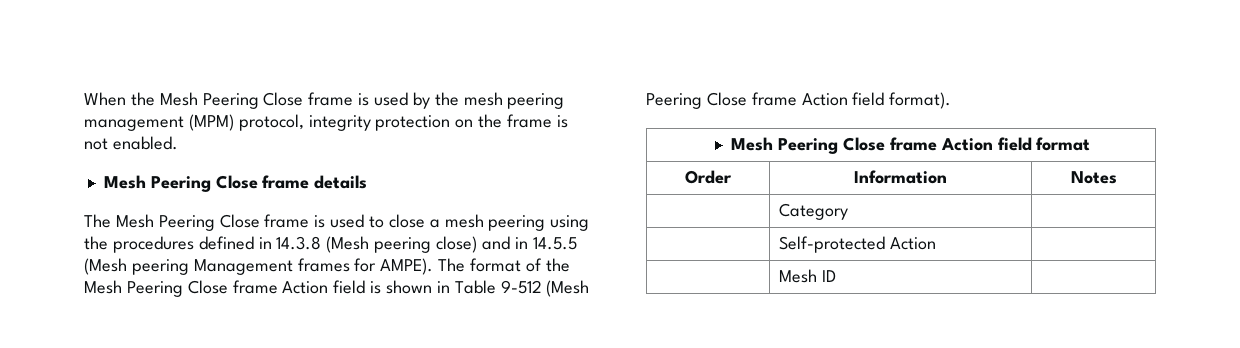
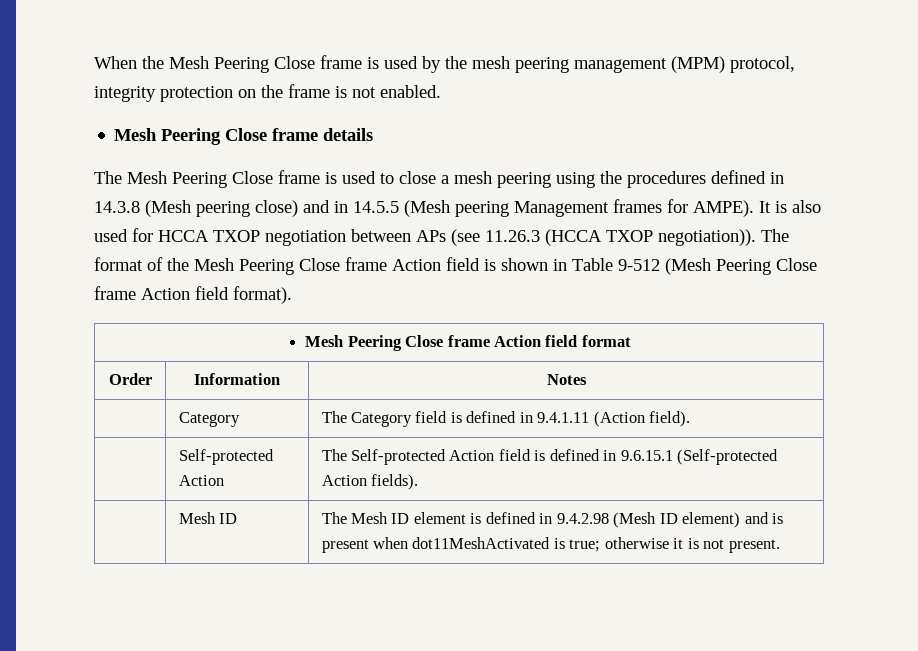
(434, 266) none -> [759,200,821,213] [94,228,756,246] It is also used for HCCA TXOP negotiation between APs (see 11.26.3 (HCCA TXOP negotiation)).
[779,236,936,253] [779,269,836,283] // | Self-protected Action | // | Mesh ID | -> [321,411,691,427] [178,449,274,465] [178,475,224,486] [321,449,779,465] [321,474,418,490] [178,512,237,524] [321,512,783,528] [321,537,780,553] The Category field is defined in 9.4.1.11 (Action field). // | Self-protected Action | The Self-protected Action field is defined in 9.6.15.1 (Self-protected Action fields). // | Mesh ID | The Mesh ID element is defined in 9.4.2.98 (Mesh ID element) and is present when dot11MeshActivated is true; otherwise it is not present.

